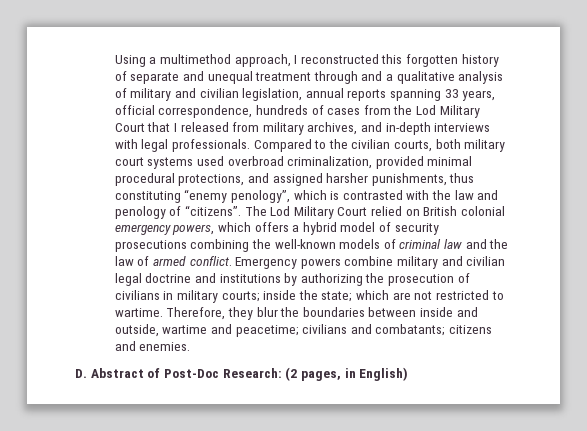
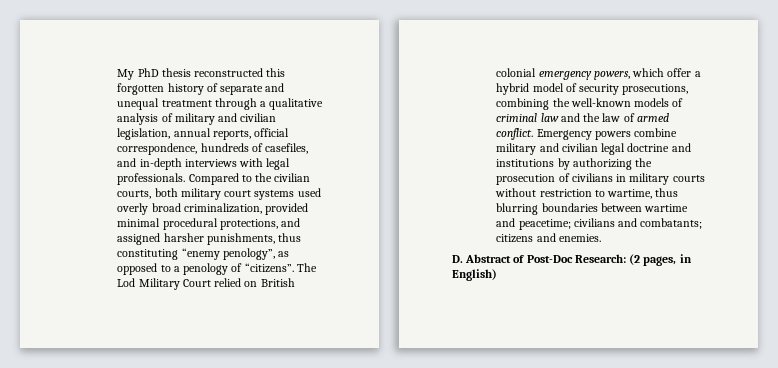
[114,54,298,67] Using a multimethod approach, I -> [117,68,191,80] My PhD thesis
[361,71,383,81] and -> (257, 104) none
[347,89,496,101] [114,105,480,118] [114,122,358,135] reports spanning 33 years, official correspondence, hundreds of cases from the Lod Military Court that I released from military archives, -> [212,128,290,140] [117,143,309,155] reports, official correspondence, hundreds of casefiles,
[227,156,284,166] overbroad -> [117,203,181,215] overly broad
[293,190,499,200] which is contrasted with the law and -> [278,251,290,257] [117,263,180,275] as opposed to a
[254,222,289,232] offers -> [667,68,692,77] offer
[114,240,187,252] prosecutions -> [622,84,689,95] prosecutions,
[221,290,504,302] [114,307,478,320] [114,324,159,337] courts; inside the state; which are not restricted to wartime. Therefore, they blur the boundaries between inside and outside, -> [672,175,705,182] [495,188,679,199] [496,203,642,215] courts without restriction to wartime, thus blurring boundaries between

